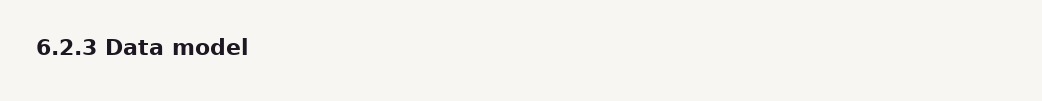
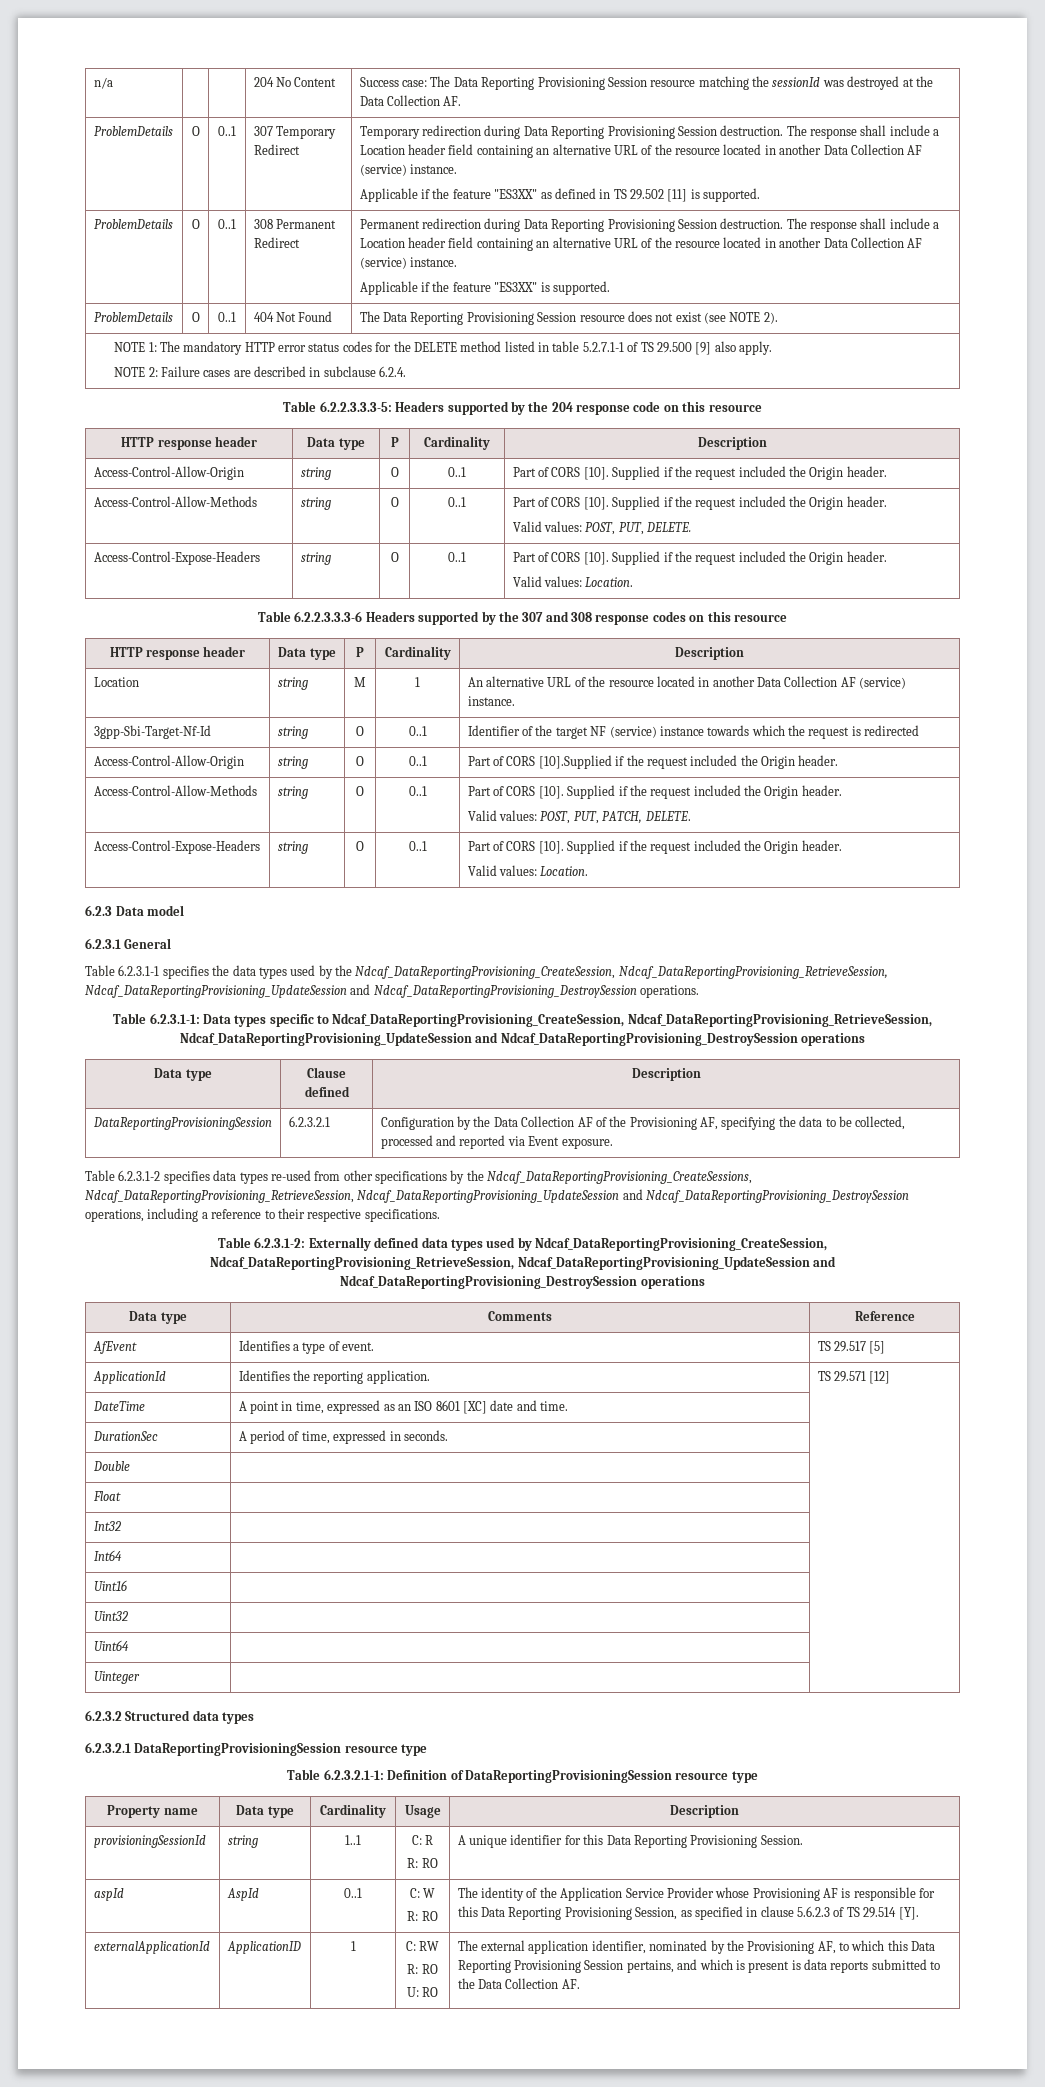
[36,38,249,55] 6.2.3 Data model -> [93,77,113,89] [253,77,337,87] [359,76,933,90] [359,95,462,106] [93,126,173,136] [191,126,200,136] [218,126,236,136] [253,126,337,139] [253,144,300,155] [359,125,940,139] [359,144,923,158] [359,164,458,176] [359,188,761,202] [93,219,173,229] [191,219,200,229] [218,219,236,229] [253,219,337,229] [253,237,300,248] [359,218,940,232] [359,237,923,251] [359,257,458,269] [359,281,610,295] [93,312,173,322] [191,312,200,322] [218,312,236,322] [253,311,333,322] [359,311,778,325] [114,341,773,355] [114,366,407,377] [283,401,762,415] [121,436,257,450] [307,437,365,450] [390,437,399,447] [424,436,490,450] [697,437,767,450] [93,466,244,480] [300,467,331,480] [390,467,399,477] [448,467,466,477] [512,466,887,480] [93,496,257,507] [300,497,331,510] [390,497,399,507] [448,497,466,507] [512,496,887,510] [512,521,692,535] [93,551,260,565] [300,552,331,565] [390,552,399,562] [448,552,466,562] [512,551,887,565] [512,576,634,587] [258,611,787,625] [109,646,246,660] [278,647,336,660] [356,647,364,657] [384,646,451,660] [675,647,744,660] [93,677,139,687] [277,677,308,690] [354,677,366,687] [415,677,420,687] [467,676,907,689] [467,696,515,706] [93,725,211,739] [277,726,308,739] [356,726,364,736] [408,726,427,736] [467,725,920,739] [93,755,244,769] [277,756,308,769] [356,756,364,766] [408,756,427,766] [467,755,839,769] [93,785,257,796] [277,786,308,799] [356,786,364,796] [408,786,427,796] [467,785,842,799] [467,810,691,824] [93,840,260,854] [277,841,308,854] [356,841,364,851] [408,841,427,851] [467,840,842,854] [467,865,589,876] [85,905,185,916] [85,938,172,949] [85,965,888,979] [85,984,700,998] [113,1013,932,1027] [179,1032,866,1046] [154,1068,212,1081] [307,1067,346,1078] [304,1086,350,1097] [631,1068,701,1081] [92,1117,272,1130] [288,1116,330,1127] [380,1116,906,1130] [380,1135,613,1149] [85,1170,753,1184] [85,1189,910,1203] [85,1208,440,1222] [218,1237,827,1251] [210,1256,836,1270] [340,1275,705,1289] [129,1311,187,1324] [488,1311,552,1321] [854,1311,915,1321] [92,1341,137,1354] [238,1340,375,1354] [817,1341,886,1354] [92,1371,166,1384] [238,1370,430,1384] [817,1371,891,1384] [92,1401,145,1411] [238,1400,569,1414] [92,1431,158,1441] [238,1430,448,1444] [92,1461,130,1471] [92,1491,121,1501] [93,1521,121,1531] [93,1550,122,1561] [93,1580,127,1591] [93,1611,128,1621] [93,1640,129,1651] [93,1671,140,1684] [85,1710,255,1724] [85,1742,428,1756] [287,1769,758,1783] [107,1805,198,1818] [236,1805,294,1818] [320,1804,386,1818] [404,1805,441,1818] [670,1805,739,1818] [93,1835,206,1848] [227,1835,258,1848] [345,1835,361,1845] [411,1835,434,1845] [407,1858,438,1868] [457,1834,803,1848] [93,1888,124,1901] [226,1888,259,1901] [344,1888,362,1898] [409,1888,436,1898] [407,1911,438,1921] [457,1887,936,1901] [457,1906,919,1920] [93,1941,210,1954] [226,1941,301,1954] [350,1941,356,1951] [405,1941,440,1951] [407,1964,438,1974] [406,1987,439,1997] [457,1940,936,1954] [457,1959,941,1973] [457,1978,580,1989] n/a | | | 204 No Content | Success case: The Data Reporting Provisioning Session resource matching the sessionId was destroyed at the Data Collection AF. // ProblemDetails | O | 0..1 | 307 Temporary Redirect | Temporary redirection during Data Reporting Provisioning Session destruction. The response shall include a Location header field containing an alternative URL of the resource located in another Data Collection AF (service) instance. // Applicable if the feature "ES3XX" as defined in TS 29.502 [11] is supported. // ProblemDetails | O | 0..1 | 308 Permanent Redirect | Permanent redirection during Data Reporting Provisioning Session destruction. The response shall include a Location header field containing an alternative URL of the resource located in another Data Collection AF (service) instance. // Applicable if the feature "ES3XX" is supported. // ProblemDetails | O | 0..1 | 404 Not Found | The Data Reporting Provisioning Session resource does not exist (see NOTE 2). // NOTE 1: The mandatory HTTP error status codes for the DELETE method listed in table 5.2.7.1-1 of TS 29.500 [9] also apply. // NOTE 2: Failure cases are described in subclause 6.2.4. // Table 6.2.2.3.3.3-5: Headers supported by the 204 response code on this resource // HTTP response header | Data type | P | Cardinality | Description // Access-Control-Allow-Origin | string | O | 0..1 | Part of CORS [10]. Supplied if the request included the Origin header. // Access-Control-Allow-Methods | string | O | 0..1 | Part of CORS [10]. Supplied if the request included the Origin header. // Valid values: POST, PUT, DELETE. // Access-Control-Expose-Headers | string | O | 0..1 | Part of CORS [10]. Supplied if the request included the Origin header. // Valid values: Location. // Table 6.2.2.3.3.3-6 Headers supported by the 307 and 308 response codes on this resource // HTTP response header | Data type | P | Cardinality | Description // Location | string | M | 1 | An alternative URL of the resource located in another Data Collection AF (service) instance. // 3gpp-Sbi-Target-Nf-Id | string | O | 0..1 | Identifier of the target NF (service) instance towards which the request is redirected // Access-Control-Allow-Origin | string | O | 0..1 | Part of CORS [10].Supplied if the request included the Origin header. // Access-Control-Allow-Methods | string | O | 0..1 | Part of CORS [10]. Supplied if the request included the Origin header. // Valid values: POST, PUT, PATCH, DELETE. // Access-Control-Expose-Headers | string | O | 0..1 | Part of CORS [10]. Supplied if the request included the Origin header. // Valid values: Location. // 6.2.3 Data model // 6.2.3.1 General // Table 6.2.3.1-1 specifies the data types used by the Ndcaf_DataReportingProvisioning_CreateSession, Ndcaf_DataReportingProvisioning_RetrieveSession, Ndcaf_DataReportingProvisioning_UpdateSession and Ndcaf_DataReportingProvisioning_DestroySession operations. // Table 6.2.3.1-1: Data types specific to Ndcaf_DataReportingProvisioning_CreateSession, Ndcaf_DataReportingProvisioning_RetrieveSession, Ndcaf_DataReportingProvisioning_UpdateSession and Ndcaf_DataReportingProvisioning_DestroySession operations // Data type | Clause defined | Description // DataReportingProvisioningSession | 6.2.3.2.1 | Configuration by the Data Collection AF of the Provisioning AF, specifying the data to be collected, processed and reported via Event exposure. // Table 6.2.3.1-2 specifies data types re-used from other specifications by the Ndcaf_DataReportingProvisioning_CreateSessions, Ndcaf_DataReportingProvisioning_RetrieveSession, Ndcaf_DataReportingProvisioning_UpdateSession and Ndcaf_DataReportingProvisioning_DestroySession operations, including a reference to their respective specifications. // Table 6.2.3.1-2: Externally defined data types used by Ndcaf_DataReportingProvisioning_CreateSession, Ndcaf_DataReportingProvisioning_RetrieveSession, Ndcaf_DataReportingProvisioning_UpdateSession and Ndcaf_DataReportingProvisioning_DestroySession operations // Data type | Comments | Reference // AfEvent | Identifies a type of event. | TS 29.517 [5] // ApplicationId | Identifies the reporting application. | TS 29.571 [12] // DateTime | A point in time, expressed as an ISO 8601 [XC] date and time. | // DurationSec | A period of time, expressed in seconds. | // Double | | // Float | | // Int32 | | // Int64 | | // Uint16 | | // Uint32 | | // Uint64 | | // Uinteger | | // 6.2.3.2 Structured data types // 6.2.3.2.1 DataReportingProvisioningSession resource type // Table 6.2.3.2.1-1: Definition of DataReportingProvisioningSession resource type // Property name | Data type | Cardinality | Usage | Description // provisioningSessionId | string | 1..1 | C: R // R: RO | A unique identifier for this Data Reporting Provisioning Session. // aspId | AspId | 0..1 | C: W // R: RO | The identity of the Application Service Provider whose Provisioning AF is responsible for this Data Reporting Provisioning Session, as specified in clause 5.6.2.3 of TS 29.514 [Y]. // externalApplicationId | ApplicationID | 1 | C: RW // R: RO // U: RO | The external application identifier, nominated by the Provisioning AF, to which this Data Reporting Provisioning Session pertains, and which is present is data reports submitted to the Data Collection AF.

